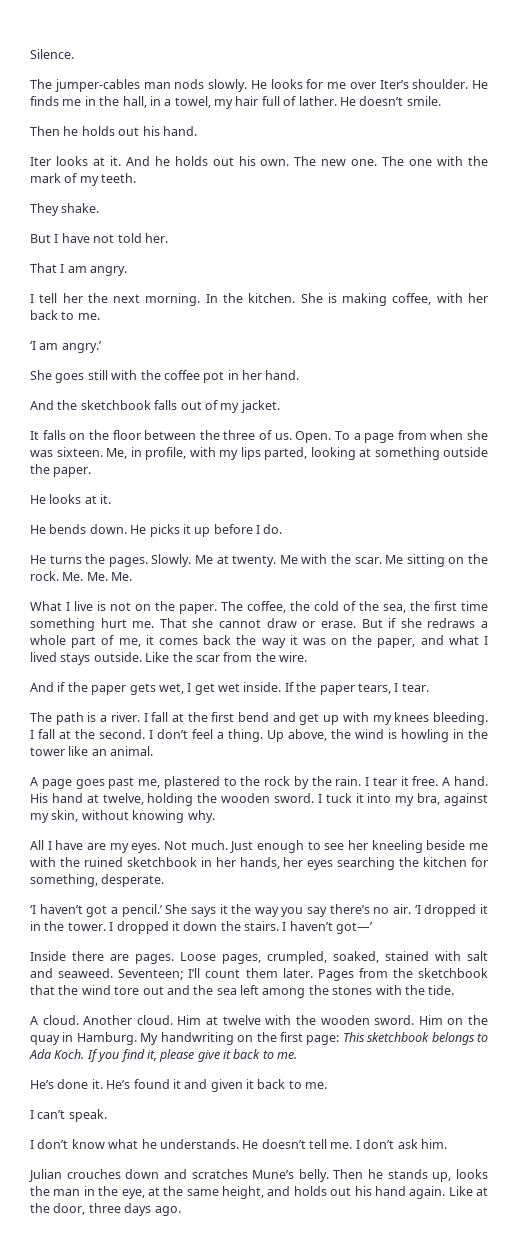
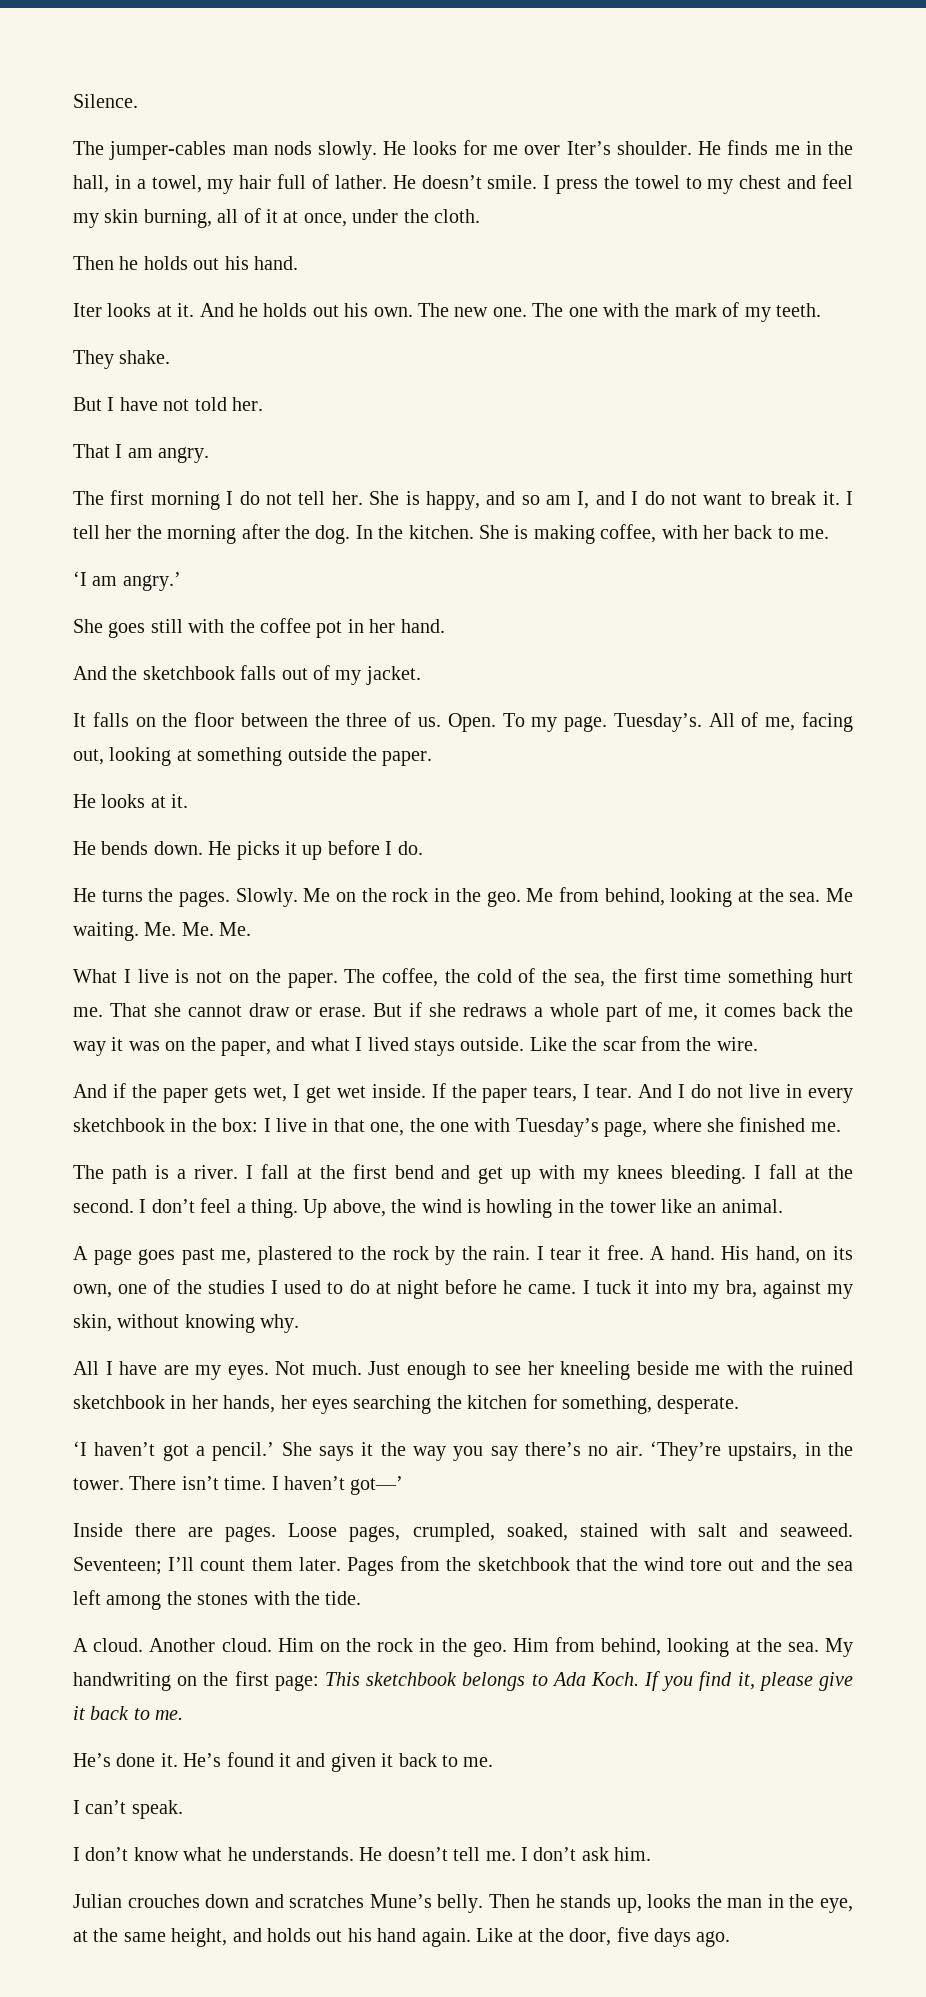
(441, 101) none -> [543,174,854,194] [73,208,480,228] I press the towel to my chest and feel my skin burning, all of it at once, under the cloth.
[30,293,201,306] I tell her the next morning. -> [73,490,854,510] [73,524,351,544] The first morning I do not tell her. She is happy, and so am I, and I do not want to break it. I tell her the morning after the dog.
[353,430,488,443] [30,447,307,460] a page from when she was sixteen. Me, in profile, with my lips parted, -> [531,712,854,732] [73,749,104,765] my page. Tuesday’s. All of me, facing out,
[216,554,489,567] [30,571,59,581] at twenty. Me with the scar. Me sitting on the rock. -> [336,887,854,907] [73,922,139,941] on the rock in the geo. Me from behind, looking at the sea. Me waiting.
(429, 687) none -> [638,1084,854,1103] [73,1117,841,1137] And I do not live in every sketchbook in the box: I live in that one, the one with Tuesday’s page, where she finished me.
[51,793,314,806] hand at twelve, holding the wooden sword. -> [755,1246,853,1264] [73,1279,577,1299] hand, on its own, one of the studies I used to do at night before he came.
[414,904,488,917] [30,921,279,934] ‘I dropped it in the tower. I dropped it down the stairs. -> [650,1441,854,1461] [73,1476,267,1490] ‘They’re upstairs, in the tower. There isn’t time.
[206,1015,489,1025] [30,1032,137,1045] at twelve with the wooden sword. Him on the quay in Hamburg. -> [319,1637,819,1657] on the rock in the geo. Him from behind, looking at the sea.
[88,1203,121,1213] three -> [616,1927,649,1942] five

